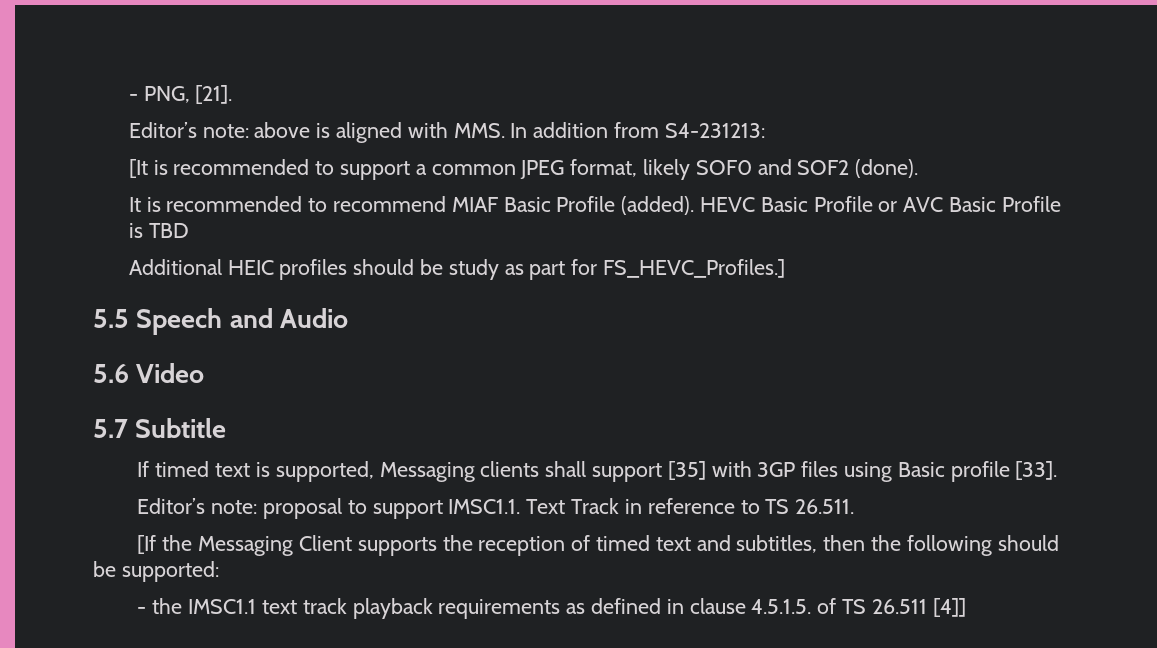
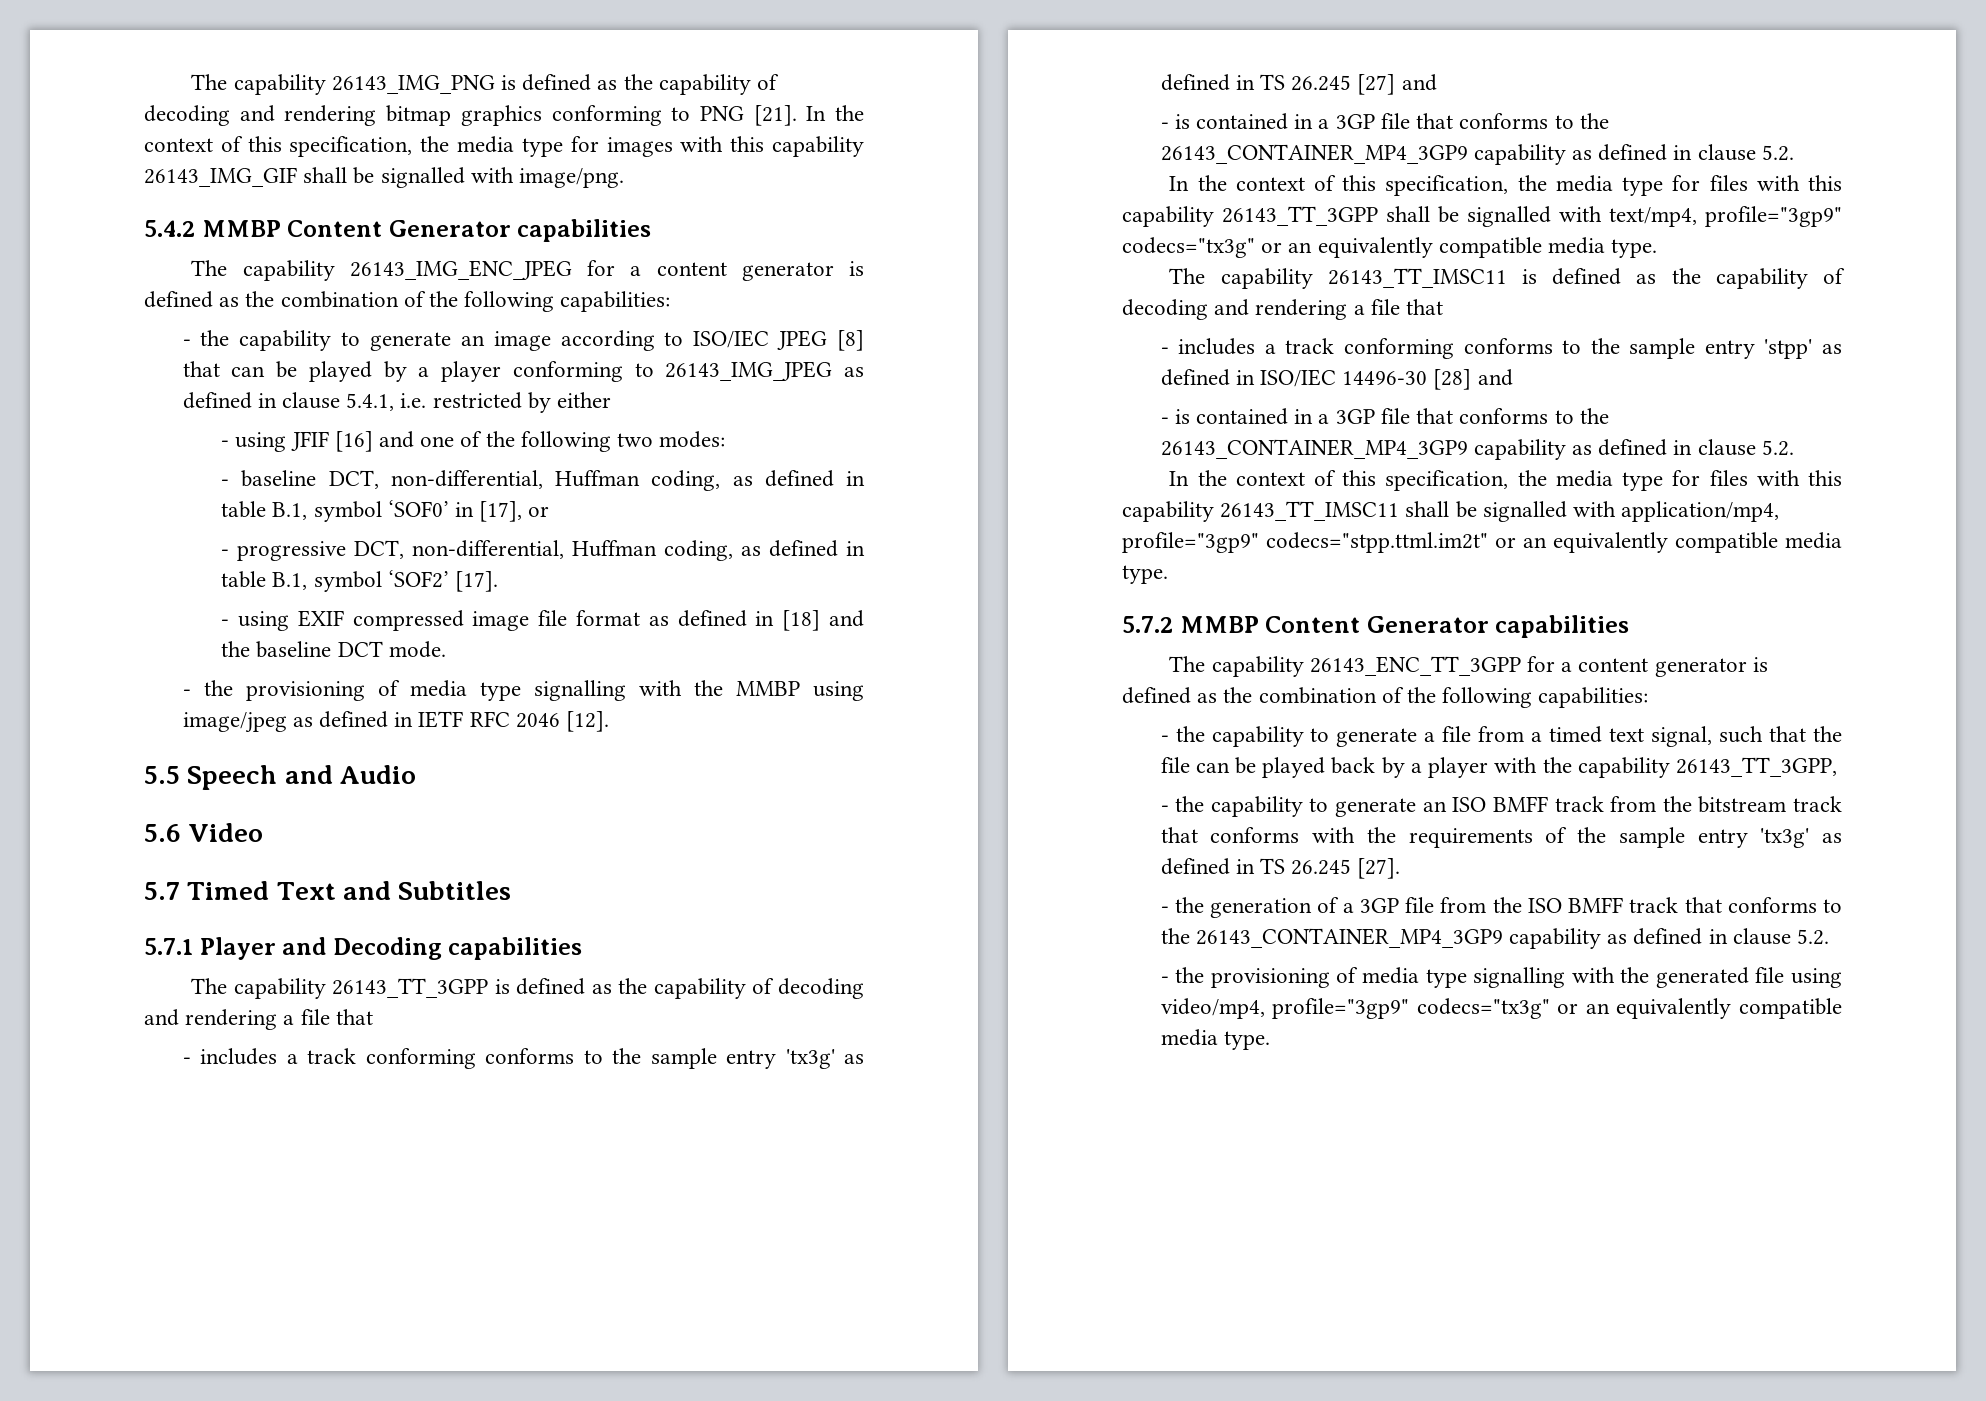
[128,85,233,104] [128,122,765,143] [128,159,919,180] [128,196,1061,215] [128,223,189,238] [128,259,786,280] - PNG, [21]. // Editor’s note: above is aligned with MMS. In addition from S4-231213: // [It is recommended to support a common JPEG format, likely SOF0 and SOF2 (done). // It is recommended to recommend MIAF Basic Profile (added). HEVC Basic Profile or AVC Basic Profile is TBD // Additional HEIC profiles should be study as part for FS_HEVC_Profiles.] -> [191,74,780,95] [144,105,865,126] [144,136,865,157] [144,167,625,188] [144,219,652,242] [191,260,865,281] [144,291,671,312] [182,330,865,351] [182,361,864,382] [182,392,612,413] [221,431,726,452] [221,470,865,491] [221,500,550,522] [221,540,865,561] [221,570,499,592] [221,610,864,631] [221,641,446,658] [182,680,865,701] [182,711,610,733] The capability 26143_IMG_PNG is defined as the capability of decoding and rendering bitmap graphics conforming to PNG [21]. In the context of this specification, the media type for images with this capability 26143_IMG_GIF shall be signalled with image/png. // 5.4.2 MMBP Content Generator capabilities // The capability 26143_IMG_ENC_JPEG for a content generator is defined as the combination of the following capabilities: // - the capability to generate an image according to ISO/IEC JPEG [8] that can be played by a player conforming to 26143_IMG_JPEG as defined in clause 5.4.1, i.e. restricted by either // - using JFIF [16] and one of the following two modes: // - baseline DCT, non-differential, Huffman coding, as defined in table B.1, symbol ‘SOF0’ in [17], or // - progressive DCT, non-differential, Huffman coding, as defined in table B.1, symbol ‘SOF2’ [17]. // - using EXIF compressed image file format as defined in [18] and the baseline DCT mode. // - the provisioning of media type signalling with the MMBP using image/jpeg as defined in IETF RFC 2046 [12].
[135,418,227,438] [137,461,1058,482] [137,498,855,519] [137,535,1059,556] [93,561,219,582] [137,598,966,619] Subtitle // If timed text is supported, Messaging clients shall support [35] with 3GP files using Basic profile [33]. // Editor’s note: proposal to support IMSC1.1. Text Track in reference to TS 26.511. // [If the Messaging Client supports the reception of timed text and subtitles, then the following should be supported: // - the IMSC1.1 text track playback requirements as defined in clause 4.5.1.5. of TS 26.511 [4]] -> [187,881,512,900] [144,937,583,960] [191,978,864,999] [144,1009,373,1030] [182,1048,865,1069] [1160,74,1437,95] [1160,113,1609,130] [1160,144,1794,165] [1169,175,1842,196] [1122,206,1842,227] [1122,237,1658,258] [1169,268,1845,289] [1122,299,1444,320] [1160,338,1842,359] [1160,369,1513,390] [1160,408,1609,425] [1160,439,1794,460] [1169,470,1842,491] [1122,501,1780,522] [1122,532,1842,553] [1122,565,1168,584] [1122,615,1630,638] [1169,656,1768,677] [1122,687,1649,708] [1160,726,1842,747] [1160,757,1837,778] [1160,796,1842,817] [1160,827,1842,848] [1160,858,1401,879] [1160,897,1842,918] [1160,928,1830,949] [1160,967,1842,988] [1160,998,1842,1019] [1160,1029,1270,1050] Timed Text and Subtitles // 5.7.1 Player and Decoding capabilities // The capability 26143_TT_3GPP is defined as the capability of decoding and rendering a file that // - includes a track conforming conforms to the sample entry 'tx3g' as defined in TS 26.245 [27] and // - is contained in a 3GP file that conforms to the 26143_CONTAINER_MP4_3GP9 capability as defined in clause 5.2. // In the context of this specification, the media type for files with this capability 26143_TT_3GPP shall be signalled with text/mp4, profile="3gp9" codecs="tx3g" or an equivalently compatible media type. // The capability 26143_TT_IMSC11 is defined as the capability of decoding and rendering a file that // - includes a track conforming conforms to the sample entry 'stpp' as defined in ISO/IEC 14496-30 [28] and // - is contained in a 3GP file that conforms to the 26143_CONTAINER_MP4_3GP9 capability as defined in clause 5.2. // In the context of this specification, the media type for files with this capability 26143_TT_IMSC11 shall be signalled with application/mp4, profile="3gp9" codecs="stpp.ttml.im2t" or an equivalently compatible media type. // 5.7.2 MMBP Content Generator capabilities // The capability 26143_ENC_TT_3GPP for a content generator is defined as the combination of the following capabilities: // - the capability to generate a file from a timed text signal, such that the file can be played back by a player with the capability 26143_TT_3GPP, // - the capability to generate an ISO BMFF track from the bitstream track that conforms with the requirements of the sample entry 'tx3g' as defined in TS 26.245 [27]. // - the generation of a 3GP file from the ISO BMFF track that conforms to the 26143_CONTAINER_MP4_3GP9 capability as defined in clause 5.2. // - the provisioning of media type signalling with the generated file using video/mp4, profile="3gp9" codecs="tx3g" or an equivalently compatible media type.

